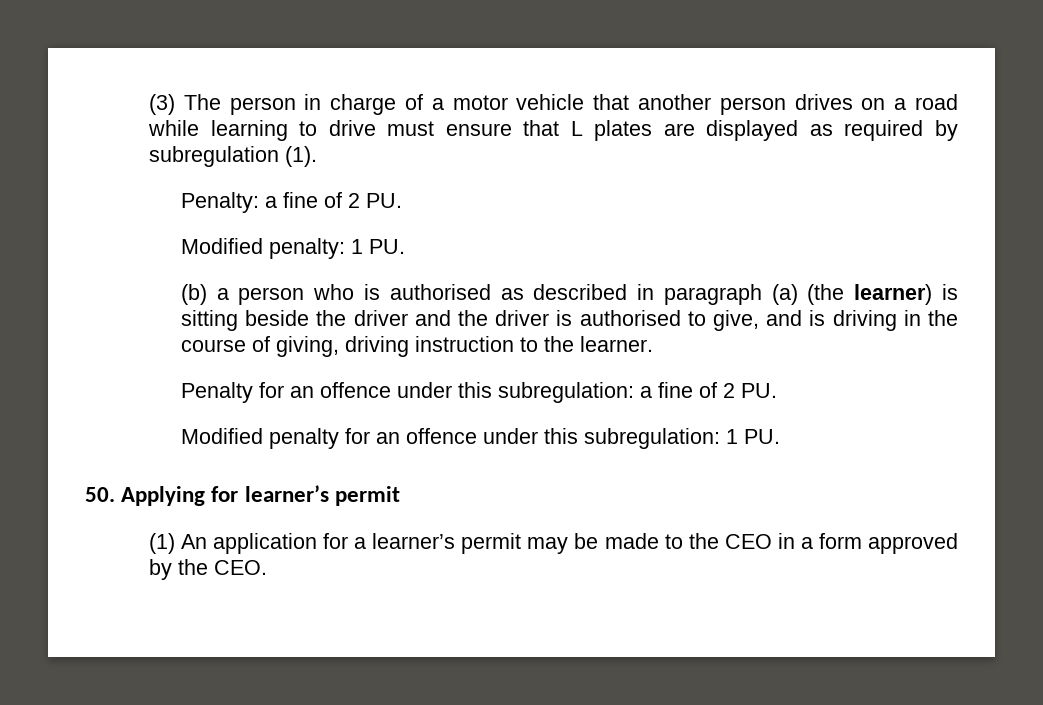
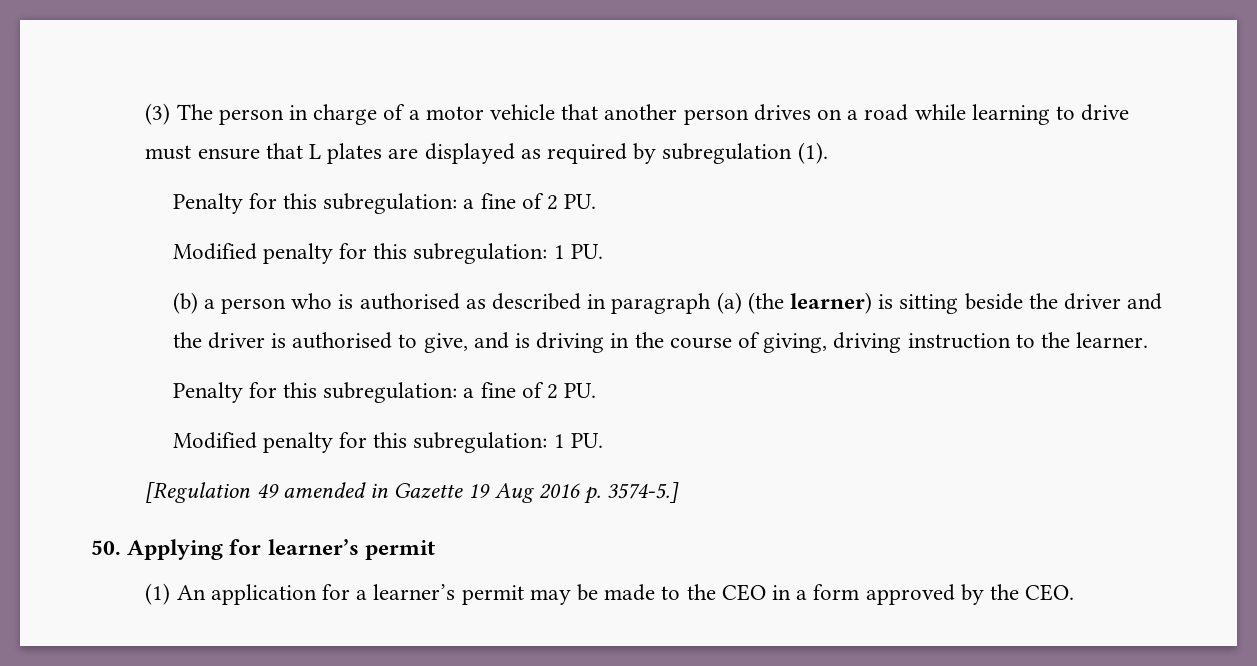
[180,192,402,213] [180,238,345,259] Penalty: a fine of 2 PU. // Modified penalty: -> [172,193,597,214] [172,243,548,264] Penalty for this subregulation: a fine of 2 PU. // Modified penalty for this subregulation:
[289,382,452,398] an offence under -> (277, 390) none
[375,428,780,449] an offence under this subregulation: 1 PU. -> [373,432,603,453] [145,482,680,504] this subregulation: 1 PU. // [Regulation 49 amended in Gazette 19 Aug 2016 p. 3574-5.]

